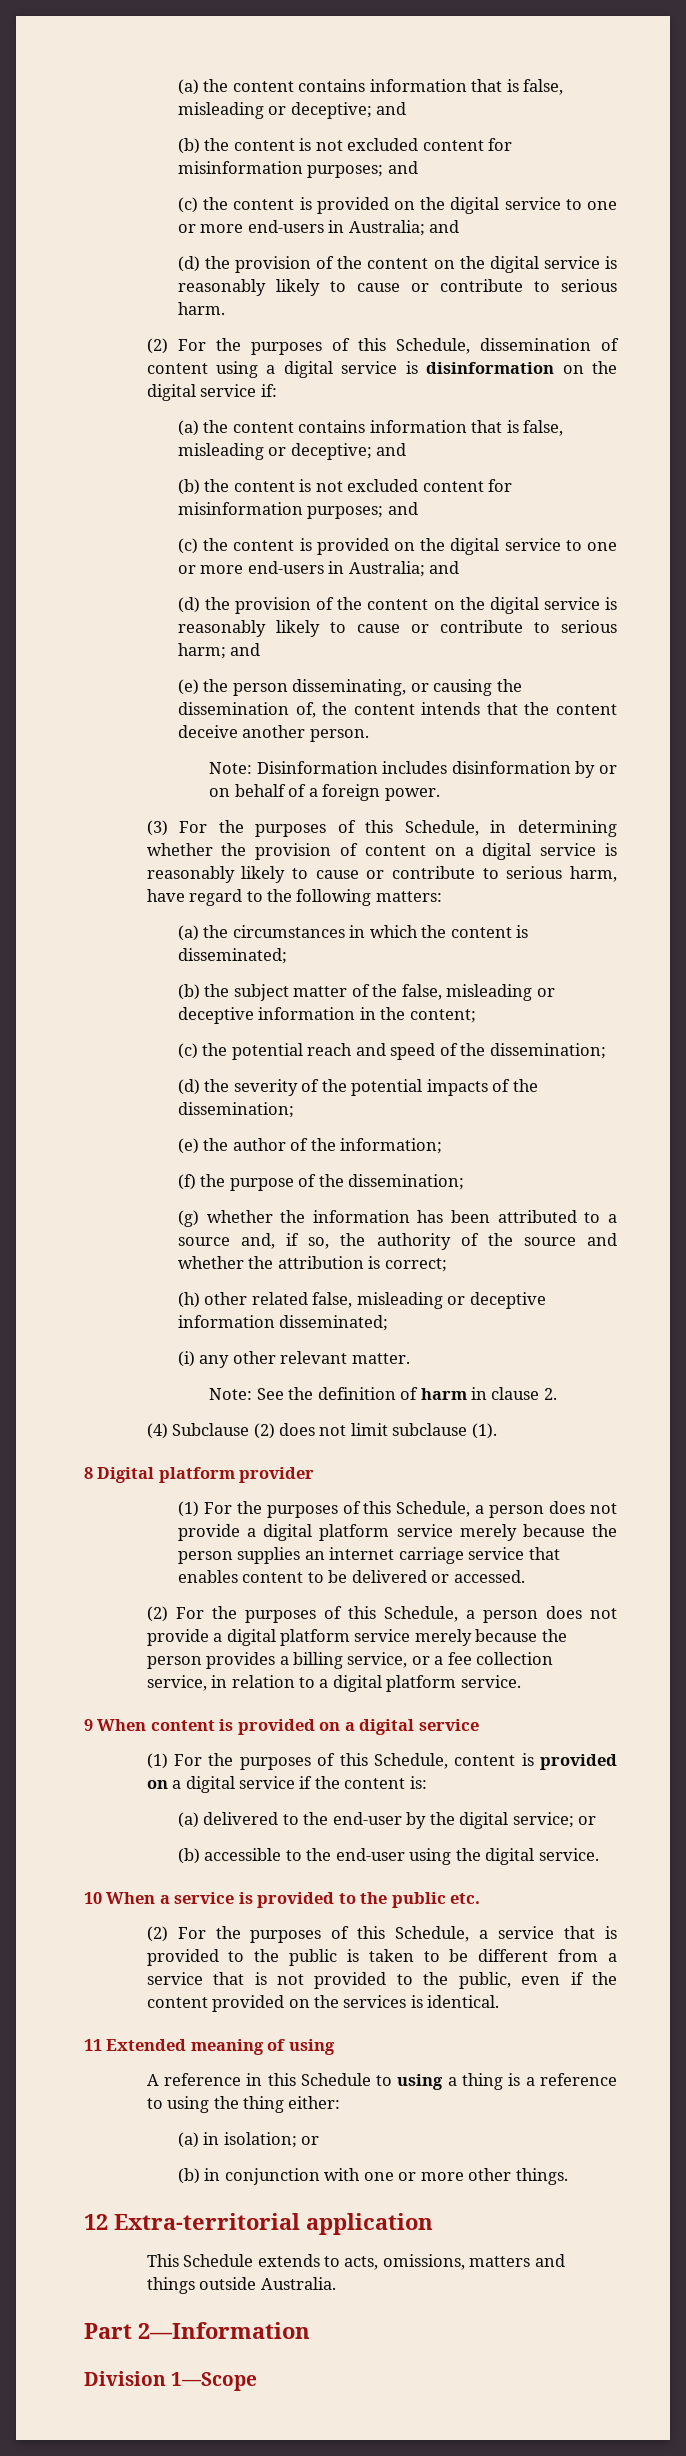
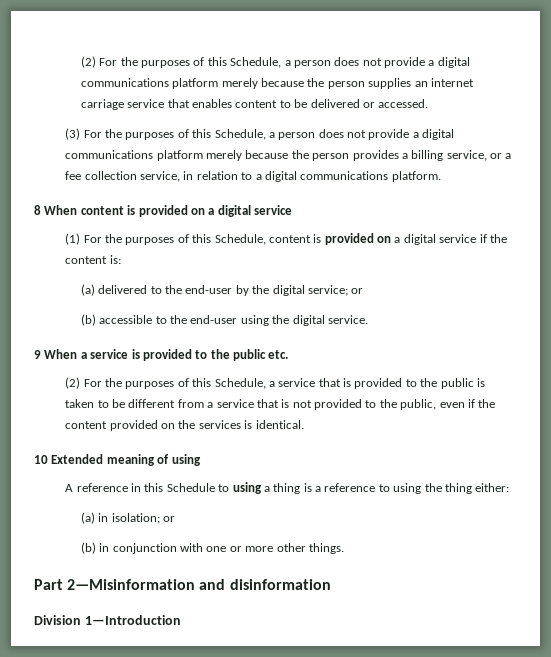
[177,79,564,95] [177,102,407,119] [177,138,513,154] [177,161,418,178] [177,197,618,214] [177,220,460,236] [177,256,617,273] [177,279,617,296] [177,302,225,315] [146,338,619,355] [146,361,617,378] [146,384,277,401] [177,420,564,436] [177,443,407,460] [177,479,513,495] [177,502,418,519] [177,538,618,555] [177,561,460,577] [177,597,617,614] [177,620,617,637] [177,643,261,659] [177,679,522,696] [177,702,617,718] [177,725,369,742] [209,761,617,778] [209,784,440,801] [146,820,617,837] [146,843,617,860] [146,866,617,883] [146,889,442,906] [177,925,529,941] [177,948,287,964] [177,984,555,1001] [177,1007,476,1024] [177,1043,606,1060] [177,1079,538,1096] [177,1102,294,1118] [177,1138,443,1154] [177,1174,465,1191] [177,1210,617,1227] [177,1233,617,1250] [177,1256,447,1272] [177,1292,546,1309] [177,1315,389,1331] [177,1351,410,1368] [209,1387,557,1400] [146,1423,497,1439] [84,1467,315,1483] [177,1501,617,1518] [177,1524,453,1541] (a) the content contains information that is false, misleading or deceptive; and // (b) the content is not excluded content for misinformation purposes; and // (c) the content is provided on the digital service to one or more end-users in Australia; and // (d) the provision of the content on the digital service is reasonably likely to cause or contribute to serious harm. // (2) For the purposes of this Schedule, dissemination of content using a digital service is disinformation on the digital service if: // (a) the content contains information that is false, misleading or deceptive; and // (b) the content is not excluded content for misinformation purposes; and // (c) the content is provided on the digital service to one or more end-users in Australia; and // (d) the provision of the content on the digital service is reasonably likely to cause or contribute to serious harm; and // (e) the person disseminating, or causing the dissemination of, the content intends that the content deceive another person. // Note: Disinformation includes disinformation by or on behalf of a foreign power. // (3) For the purposes of this Schedule, in determining whether the provision of content on a digital service is reasonably likely to cause or contribute to serious harm, have regard to the following matters: // (a) the circumstances in which the content is disseminated; // (b) the subject matter of the false, misleading or deceptive information in the content; // (c) the potential reach and speed of the dissemination; // (d) the severity of the potential impacts of the dissemination; // (e) the author of the information; // (f) the purpose of the dissemination; // (g) whether the information has been attributed to a source and, if so, the authority of the source and whether the attribution is correct; // (h) other related false, misleading or deceptive information disseminated; // (i) any other relevant matter. // Note: See the definition of harm in clause 2. // (4) Subclause (2) does not limit subclause (1). // 8 Digital platform provider // (1) For the purposes of this Schedule, a person does not provide a digital platform service -> [80,56,470,68] [80,78,219,89] (2) For the purposes of this Schedule, a person does not provide a digital communications platform
[146,1606,168,1622] (2) -> [65,128,81,140] (3)
[279,1629,411,1646] platform service -> [65,150,203,161] communications platform
[386,1675,521,1692] [84,1719,93,1731] platform service. // 9 -> [300,171,441,182] [34,205,41,215] communications platform. // 8
[84,1892,102,1904] 10 -> [34,350,41,359] 9
[84,2039,102,2051] 11 -> [34,455,48,464] 10
[84,2213,433,2235] [146,2254,565,2270] [146,2277,336,2294] [84,2322,310,2339] 12 Extra-territorial application // This Schedule extends to acts, omissions, matters and things outside Australia. // Part 2—Information -> [34,579,331,590] Part 2—Misinformation and disinformation
[171,2372,258,2391] 1—Scope -> [84,615,181,625] 1—Introduction

